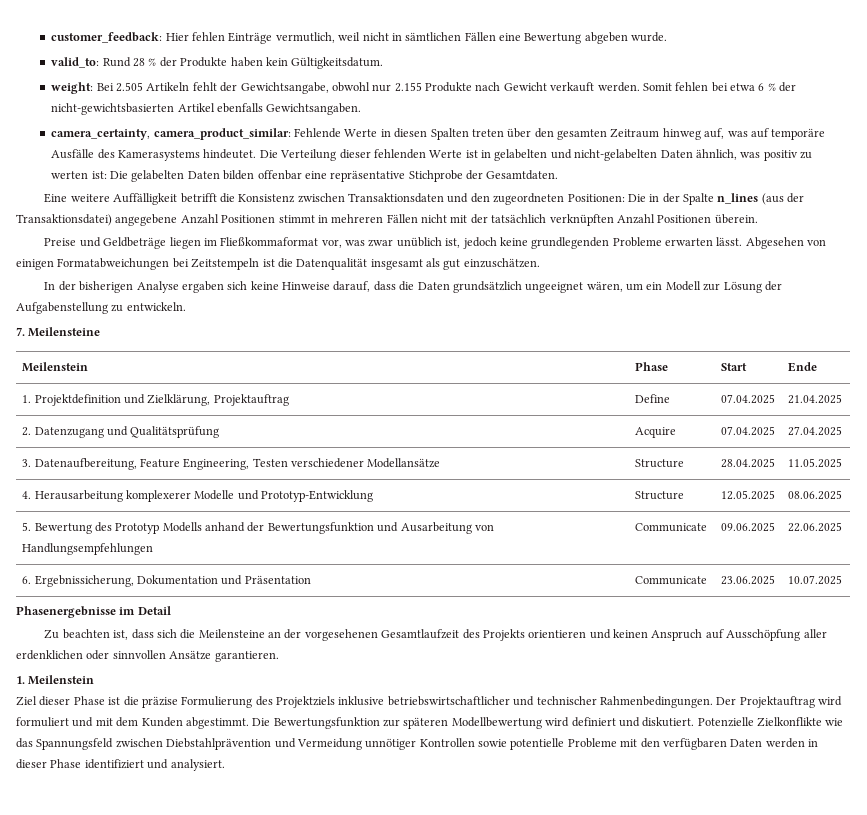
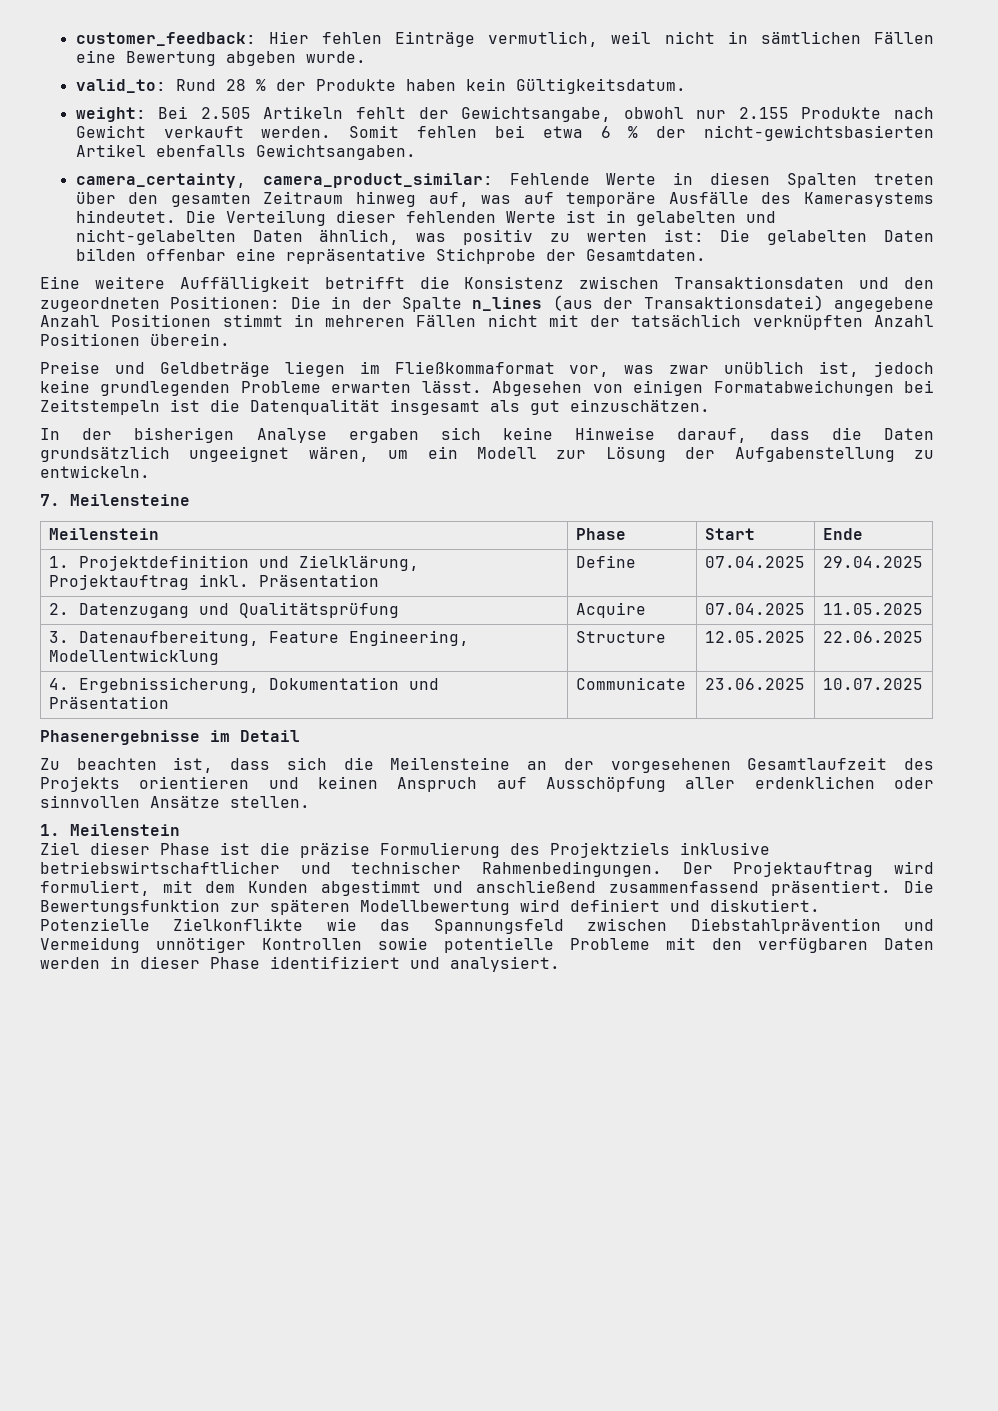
(289, 400) none -> [198,574,379,587] inkl. Präsentation
[788,394,843,404] 21.04.2025 -> [822,556,923,568] 29.04.2025
[788,426,843,436] 27.04.2025 -> [822,603,923,615] 11.05.2025
[252,458,441,468] [635,459,685,468] [721,458,776,468] [788,458,843,468] [22,490,374,502] [635,491,685,500] [721,490,776,500] [788,490,843,500] [22,522,494,534] [22,543,154,555] [635,523,708,532] [721,522,776,532] Testen verschiedener Modellansätze | Structure | 28.04.2025 | 11.05.2025 // 4. Herausarbeitung komplexerer Modelle und Prototyp-Entwicklung | Structure | 12.05.2025 | 08.06.2025 // 5. Bewertung des Prototyp Modells anhand der Bewertungsfunktion und Ausarbeitung von Handlungsempfehlungen | Communicate | 09.06.2025 -> [48,649,219,665] [575,631,666,643] [704,631,805,643] Modellentwicklung | Structure | 12.05.2025
[22,576,32,584] 6. -> [48,678,69,690] 4.
[214,651,279,662] garantieren. -> [230,796,310,808] stellen.
[16,717,94,727] formuliert und -> [40,880,150,896] formuliert,
[185,717,249,729] abgestimmt. -> [320,880,892,896] abgestimmt und anschließend zusammenfassend präsentiert.

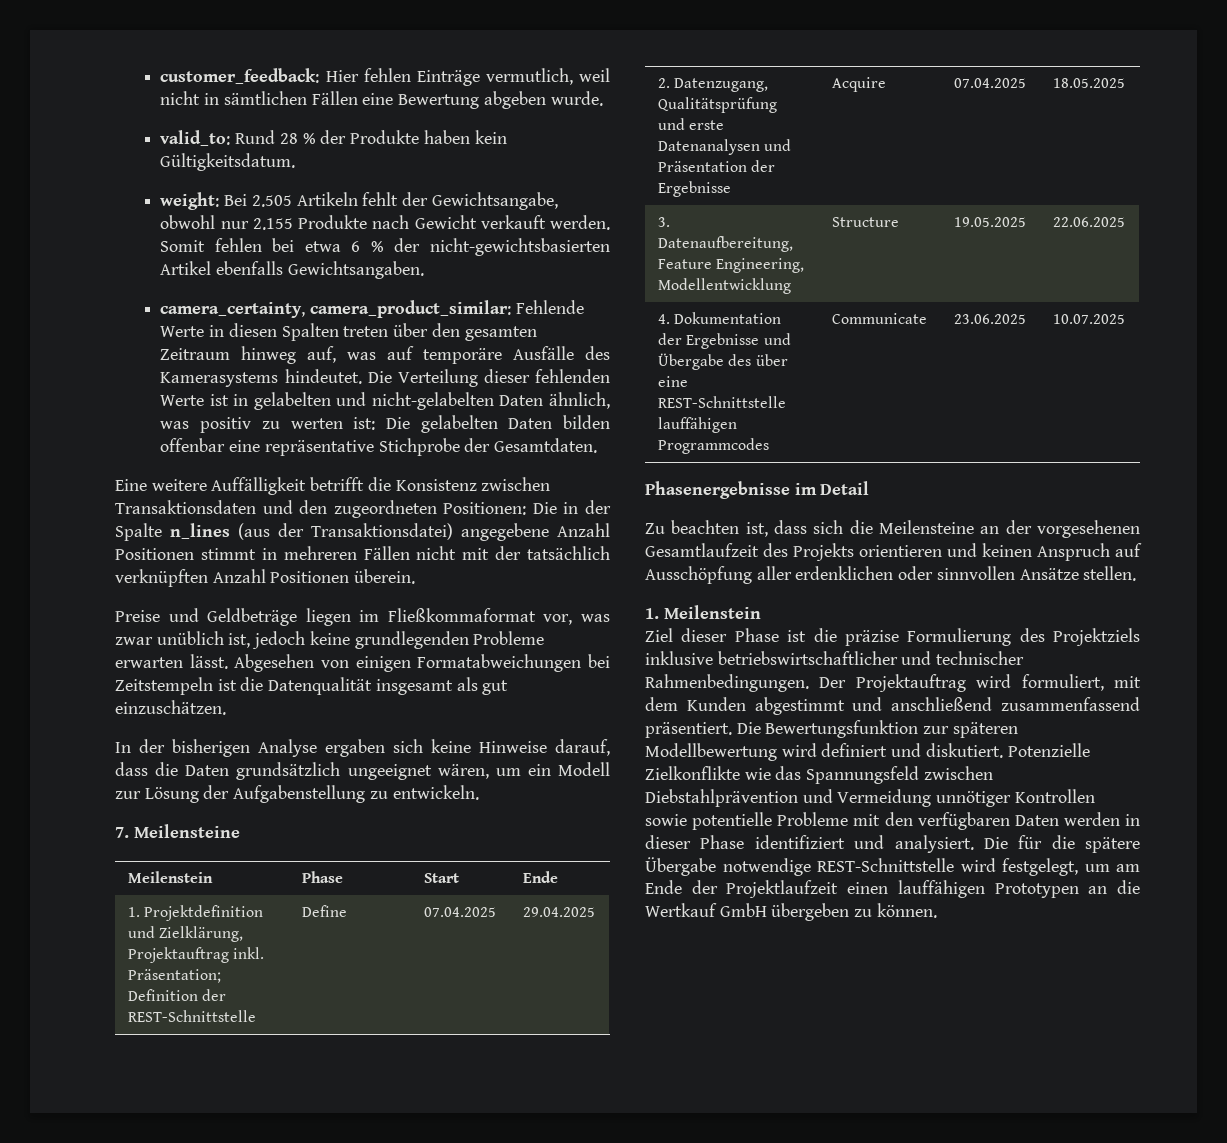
[258,574,379,587] Präsentation -> [127,969,221,983] [127,989,227,1001] [127,1010,256,1022] Präsentation; Definition der REST-Schnittstelle
[78,602,399,618] Datenzugang und Qualitätsprüfung -> [674,78,769,92] [657,97,777,113] [657,118,725,130] [657,139,792,155] [657,160,776,172] [657,181,731,197] Datenzugang, Qualitätsprüfung und erste Datenanalysen und Präsentation der Ergebnisse
[822,603,923,615] 11.05.2025 -> [1052,78,1125,88] 18.05.2025
[704,631,805,643] 12.05.2025 -> [953,217,1026,227] 19.05.2025
[78,677,439,693] [48,696,169,709] Ergebnissicherung, Dokumentation und Präsentation -> [674,312,782,324] [657,333,791,349] [657,353,788,370] [657,376,688,387] [657,396,786,408] [657,417,737,433] [657,438,769,454] Dokumentation der Ergebnisse und Übergabe des über eine REST-Schnittstelle lauffähigen Programmcodes
(560, 964) none -> [983,835,1140,853] [645,857,1140,876] [645,880,1140,898] [645,903,937,921] Die für die spätere Übergabe notwendige REST-Schnittstelle wird festgelegt, um am Ende der Projektlaufzeit einen lauffähigen Prototypen an die Wertkauf GmbH übergeben zu können.

